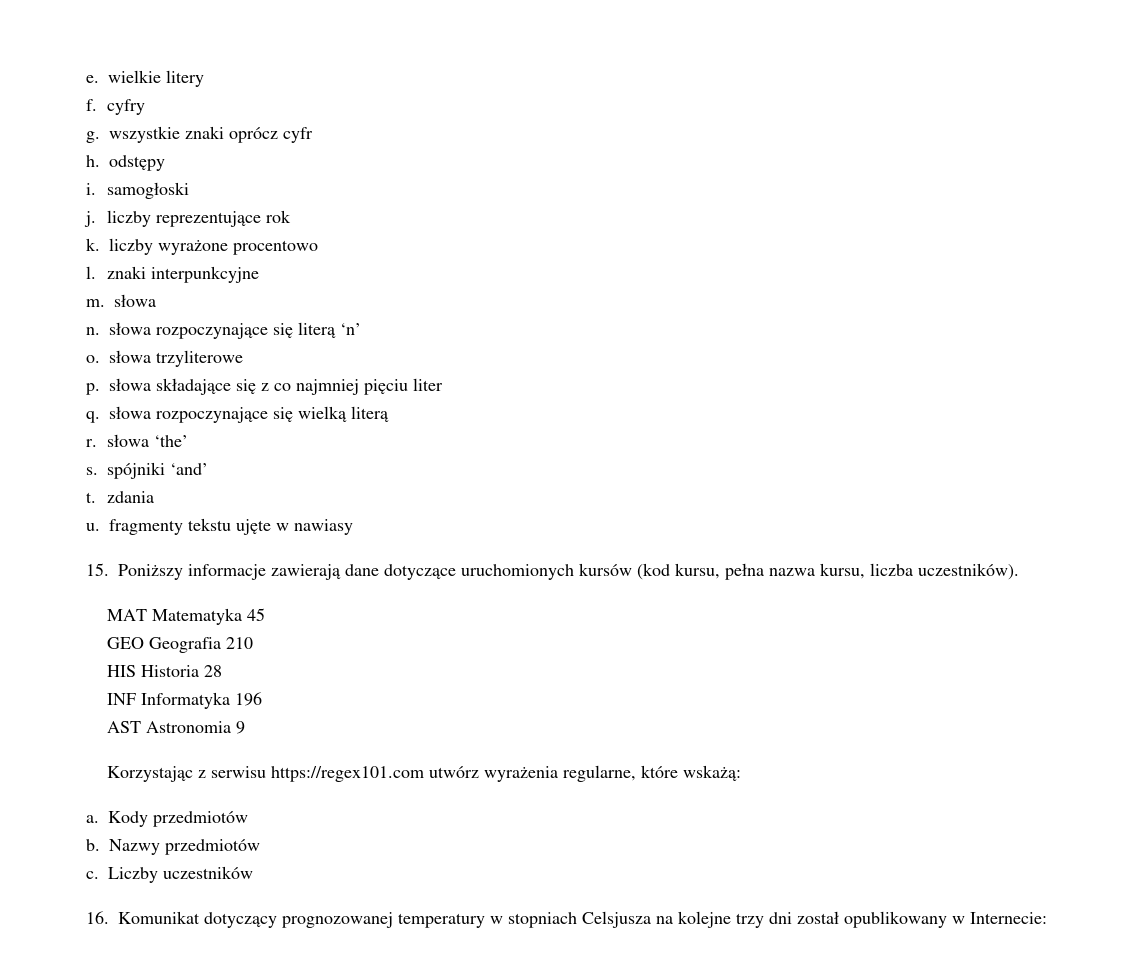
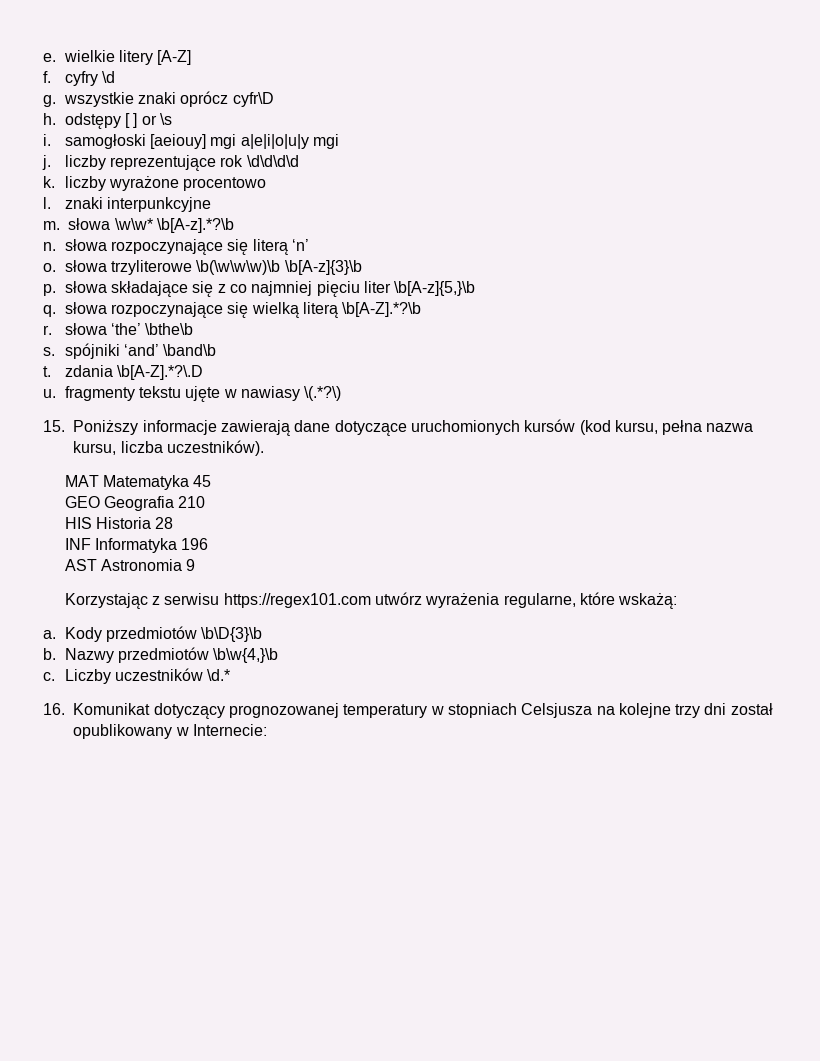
(204, 78) none -> [157,50,192,65] [A-Z]
(146, 107) none -> [101,71,115,83] \d
[282,127,313,143] cyfr -> [232,92,274,107] cyfr\D
[85,182,190,199] // i. samogłoski -> [124,113,172,128] [43,134,339,149] [ ] or \s // i. samogłoski [aeiouy] mgi a|e|i|o|u|y mgi
(292, 216) none -> [246,155,299,167] \d\d\d\d
(156, 300) none -> [114,218,234,233] \w\w* \b[A-z].*?\b
(243, 358) none -> [196,260,362,275] \b(\w\w\w)\b \b[A-z]{3}\b
(443, 384) none -> [394,281,476,296] \b[A-z]{5,}\b
(389, 414) none -> [342,302,422,317] \b[A-Z].*?\b
(189, 441) none -> [145,323,194,335] \bthe\b
(209, 469) none -> [163,344,217,356] \band\b
(155, 497) none -> [116,365,203,380] \b[A-Z].*?\.D
(353, 527) none -> [304,386,342,401] \(.*?\)
(248, 819) none -> [201,627,263,642] \b\D{3}\b
(260, 847) none -> [213,648,279,663] \b\w{4,}\b
(253, 872) none -> [207,669,231,681] \d.*

